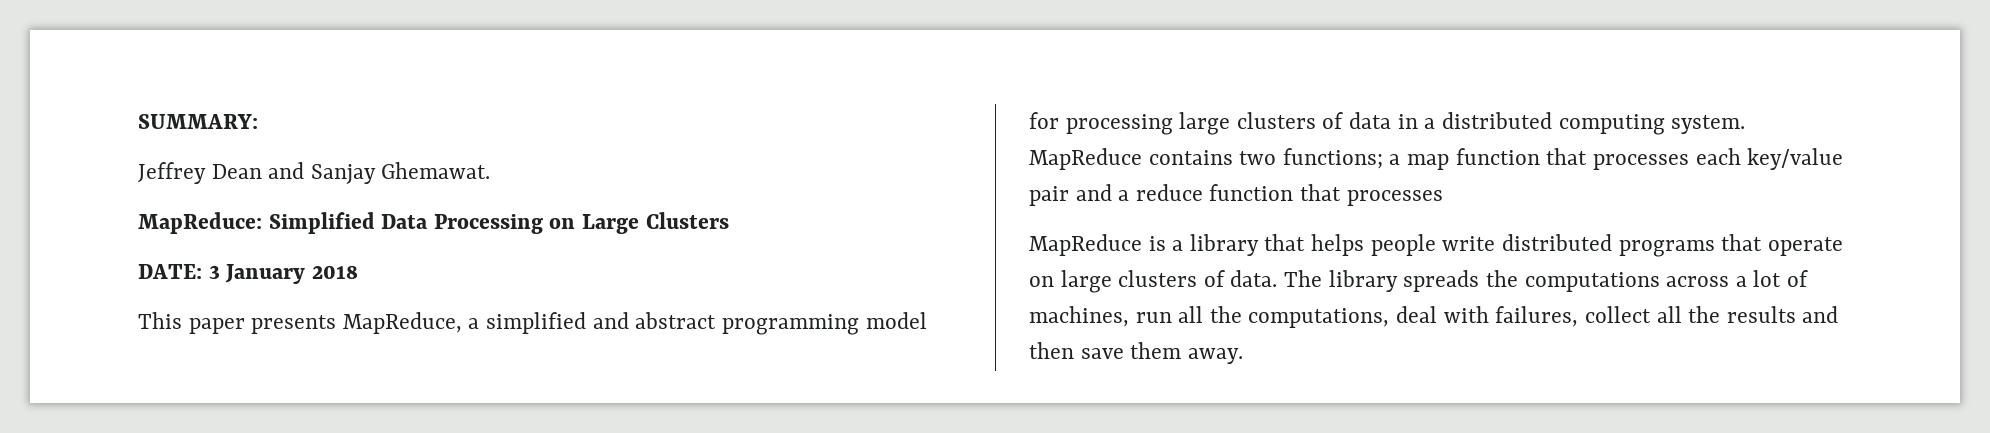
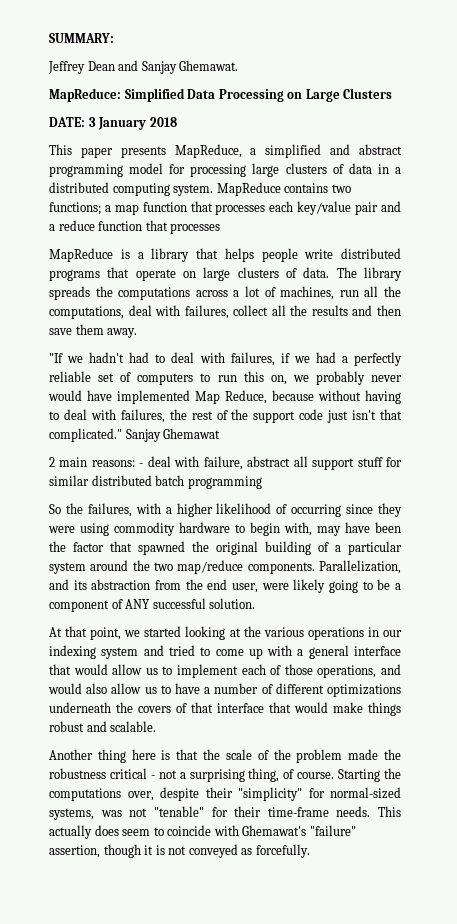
(1243, 356) none -> [49,352,402,366] [49,371,402,385] [48,390,401,404] [49,409,403,423] [49,428,221,442] [49,456,402,470] [49,475,262,489] [49,503,402,517] [48,522,401,536] [49,541,402,555] [49,560,401,574] [49,579,401,593] [49,598,256,612] [49,626,402,640] [49,645,402,659] [49,664,401,678] [48,683,401,697] [49,702,401,716] [49,721,157,732] [49,749,401,763] [49,768,401,782] [49,787,401,801] [49,806,401,820] [49,825,356,839] [49,844,310,858] // "If we hadn't had to deal with failures, if we had a perfectly reliable set of computers to run this on, we probably never would have implemented Map Reduce, because without having to deal with failures, the rest of the support code just isn't that complicated." Sanjay Ghemawat // 2 main reasons: - deal with failure, abstract all support stuff for similar distributed batch programming // So the failures, with a higher likelihood of occurring since they were using commodity hardware to begin with, may have been the factor that spawned the original building of a particular system around the two map/reduce components. Parallelization, and its abstraction from the end user, were likely going to be a component of ANY successful solution. // At that point, we started looking at the various operations in our indexing system and tried to come up with a general interface that would allow us to implement each of those operations, and would also allow us to have a number of different optimizations underneath the covers of that interface that would make things robust and scalable. // Another thing here is that the scale of the problem made the robustness critical - not a surprising thing, of course. Starting the computations over, despite their "simplicity" for normal-sized systems, was not "tenable" for their time-frame needs. This actually does seem to coincide with Ghemawat's "failure" assertion, though it is not conveyed as forcefully.

